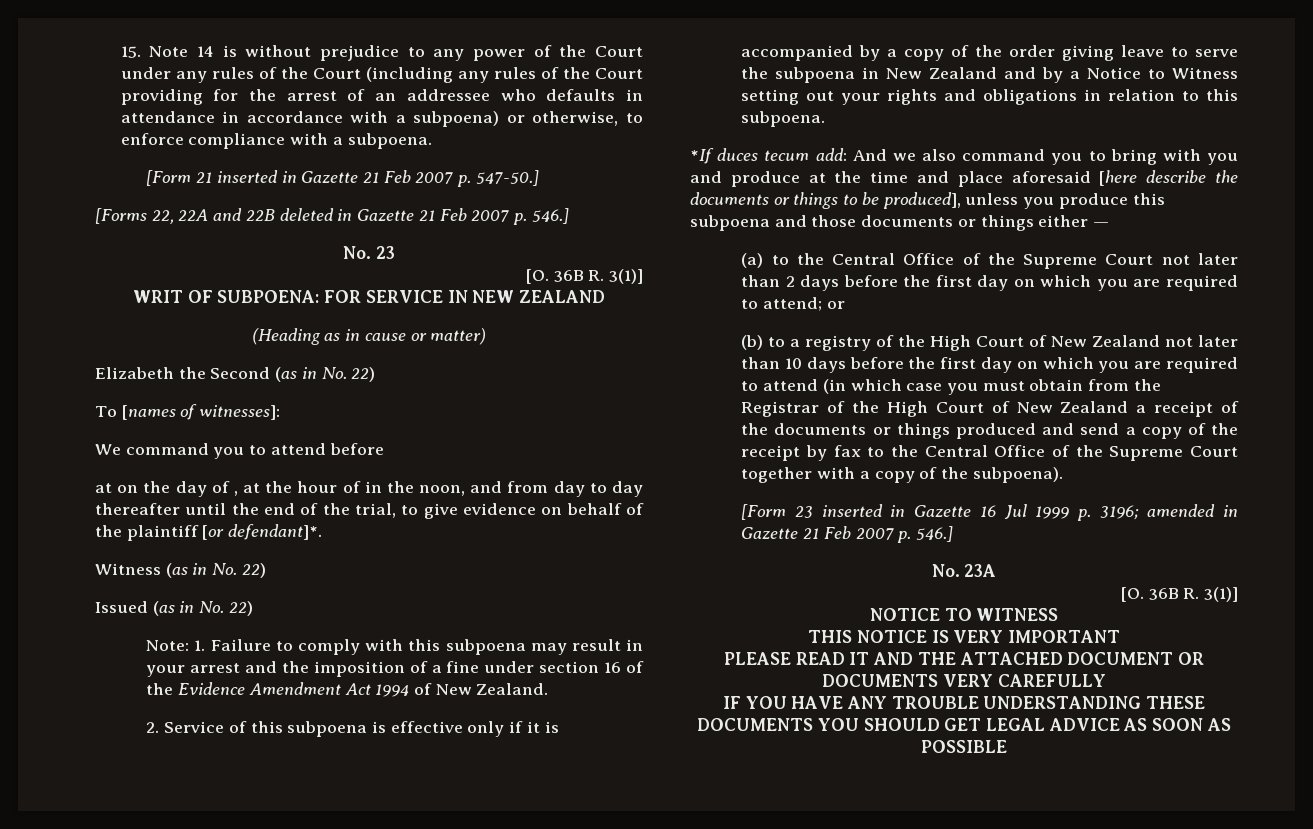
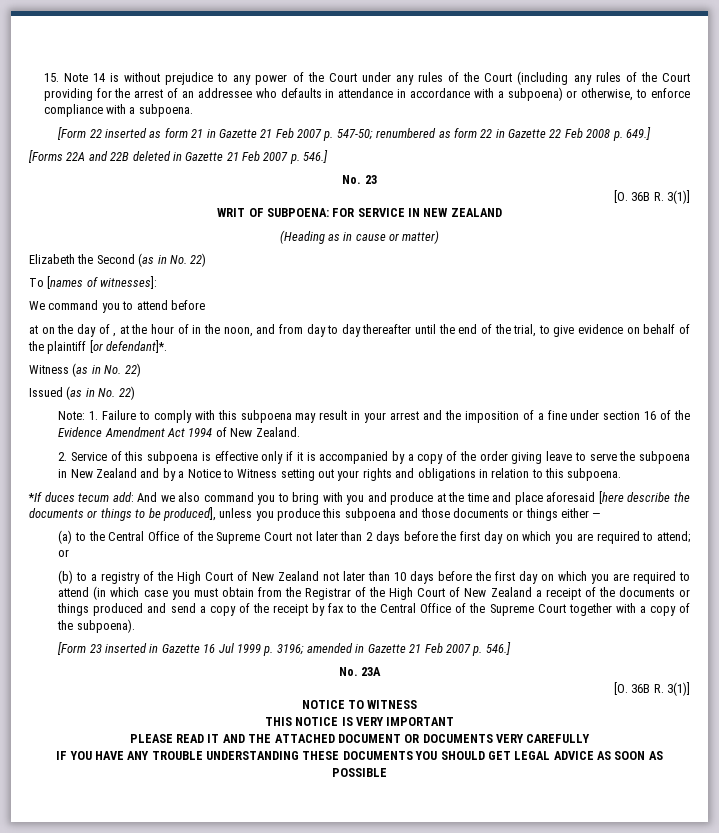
[196,170,539,187] 21 inserted in Gazette 21 Feb 2007 p. 547-50.] -> [89,127,651,141] 22 inserted as form 21 in Gazette 21 Feb 2007 p. 547-50; renumbered as form 22 in Gazette 22 Feb 2008 p. 649.]
[151,210,174,224] 22, -> (63, 156) none

